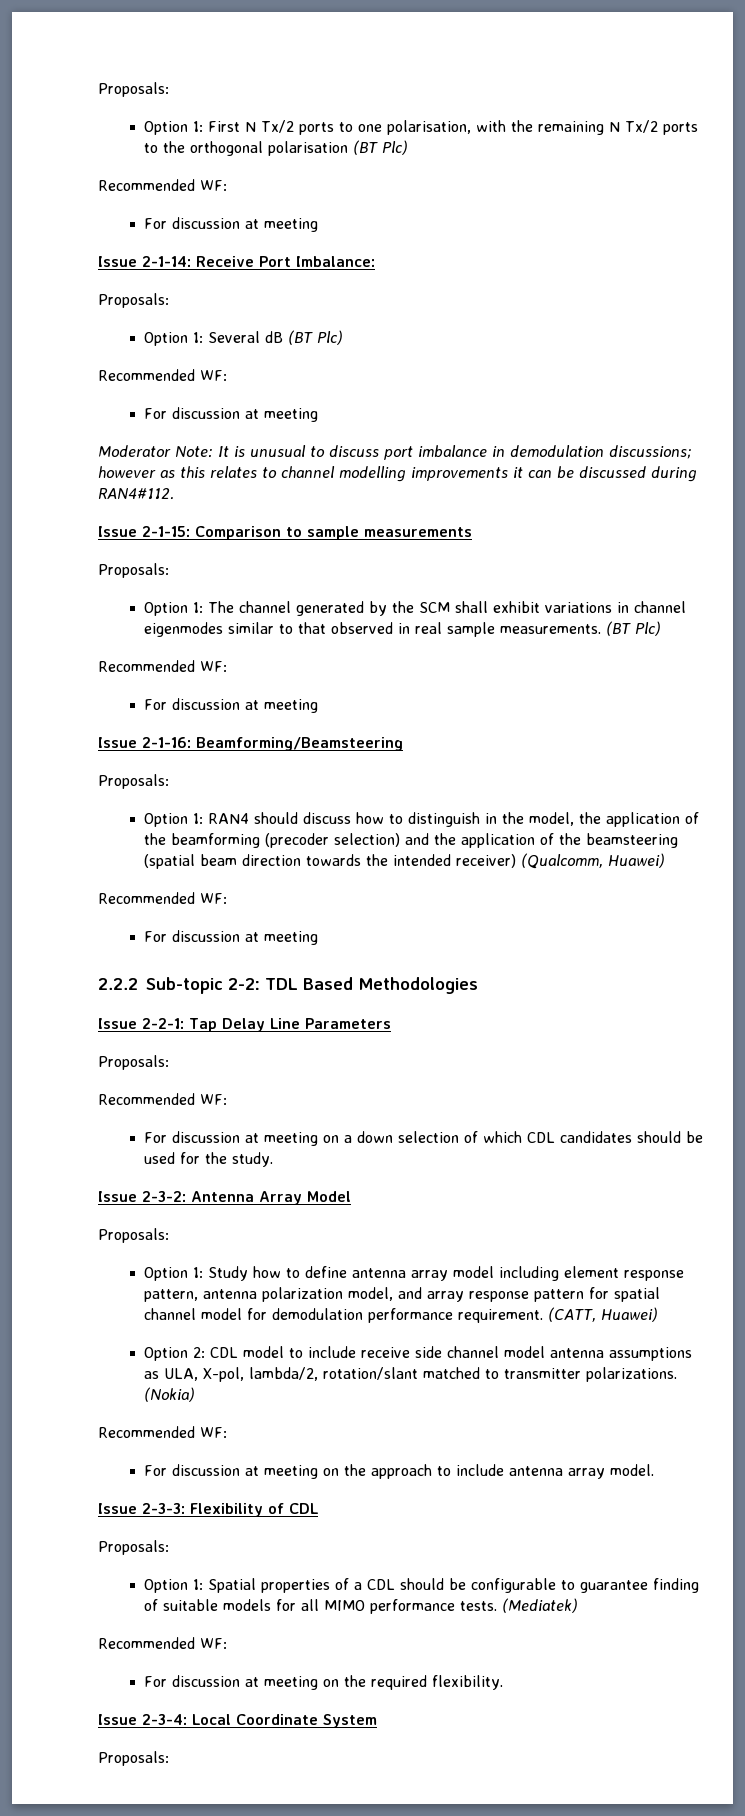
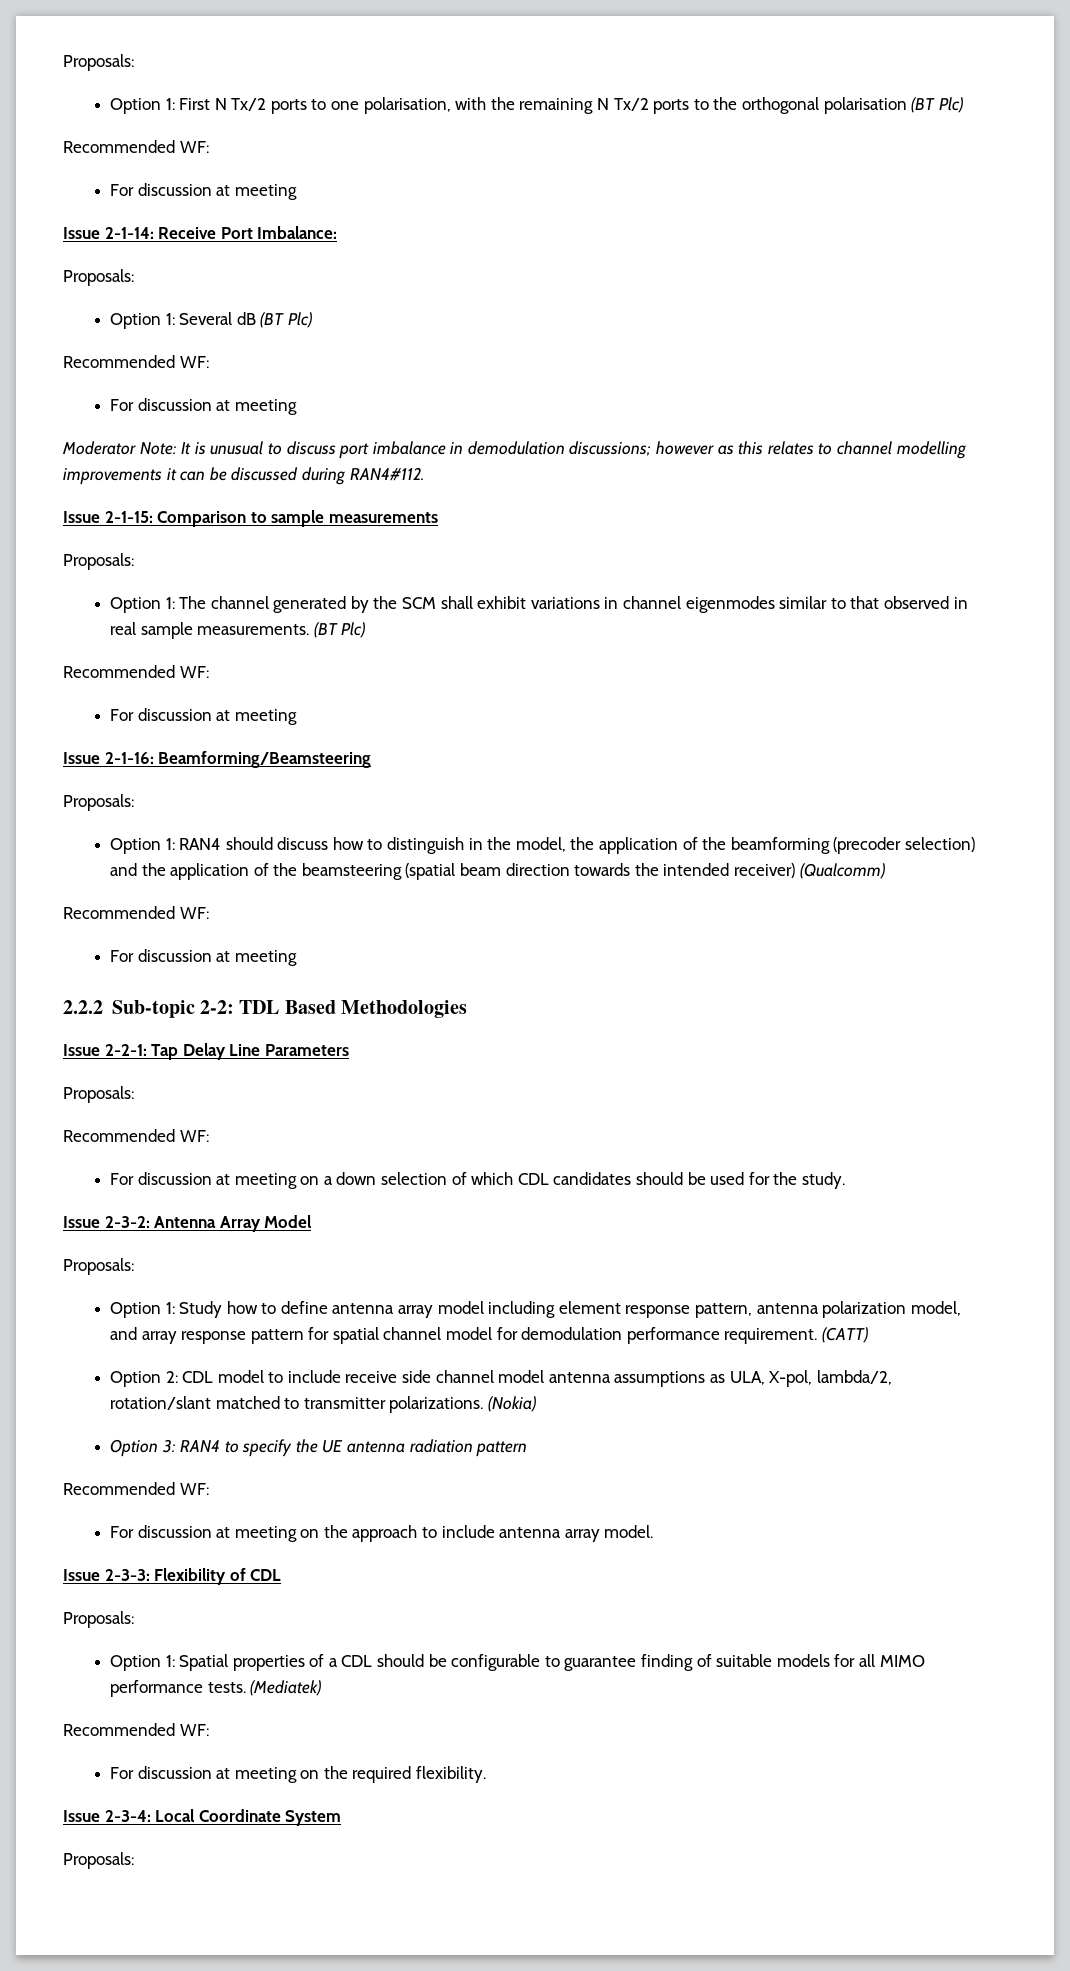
[521,853,666,869] (Qualcomm, Huawei) -> [799,863,885,879] (Qualcomm)
[548,1307,659,1322] (CATT, Huawei) -> [822,1327,869,1343] (CATT)
(196, 1394) none -> [109,1439,528,1457] // Option 3: RAN4 to specify the UE antenna radiation pattern

